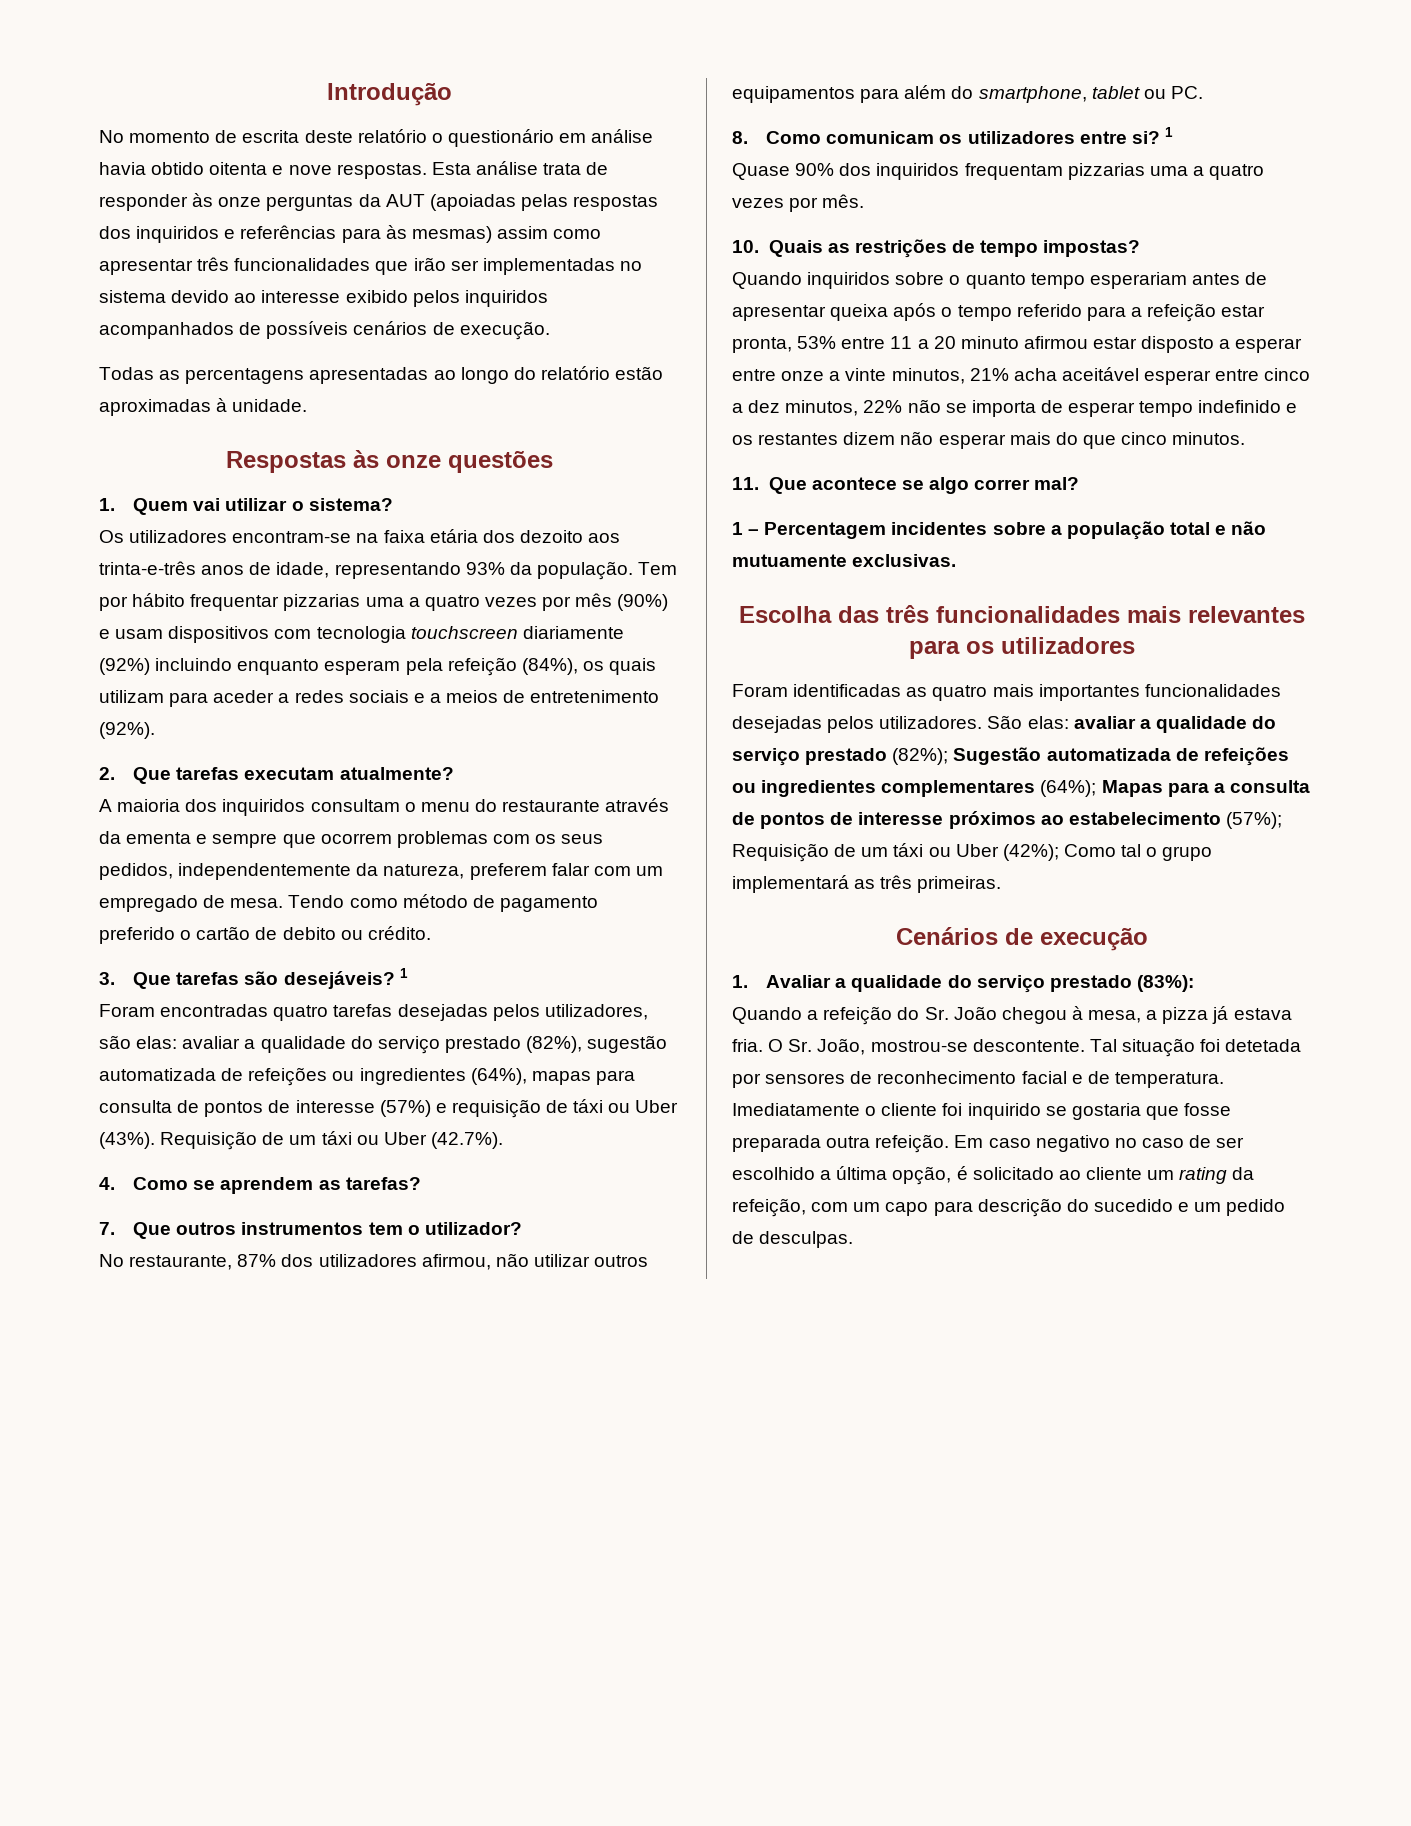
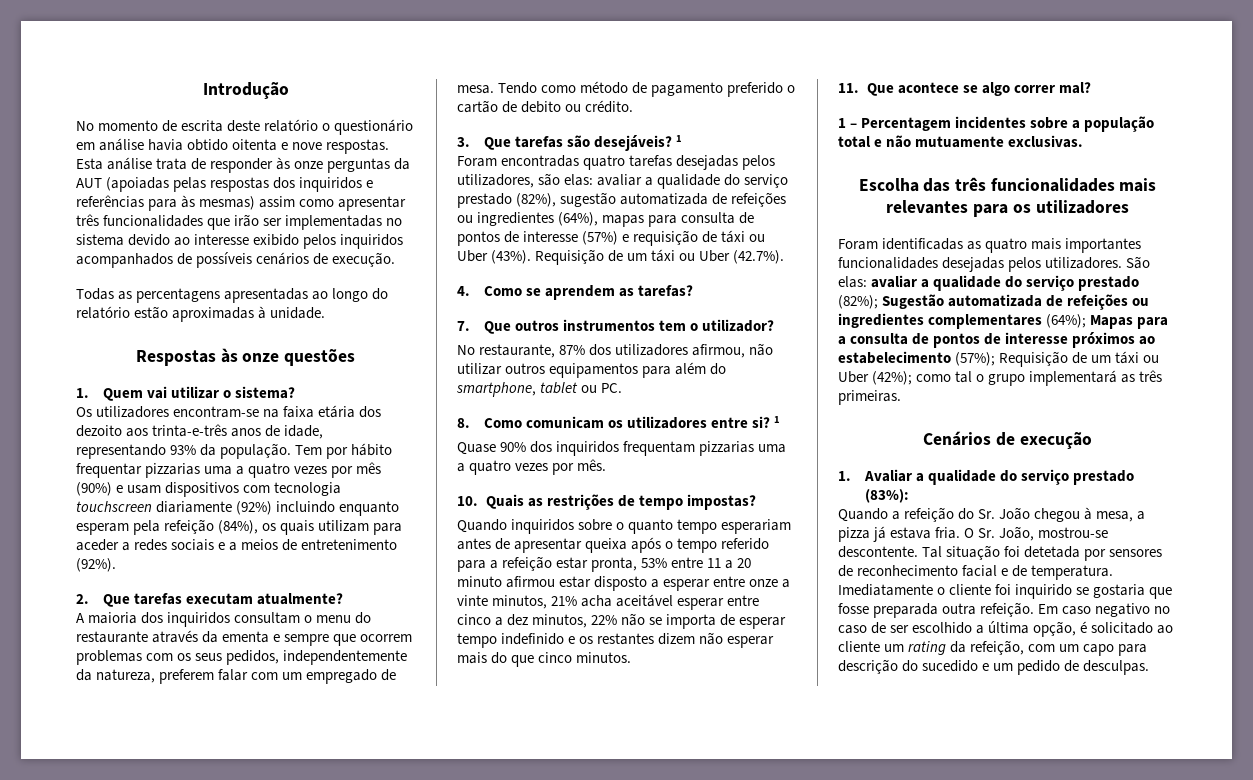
[1063,844,1116,857] Como -> [916,374,952,382] como

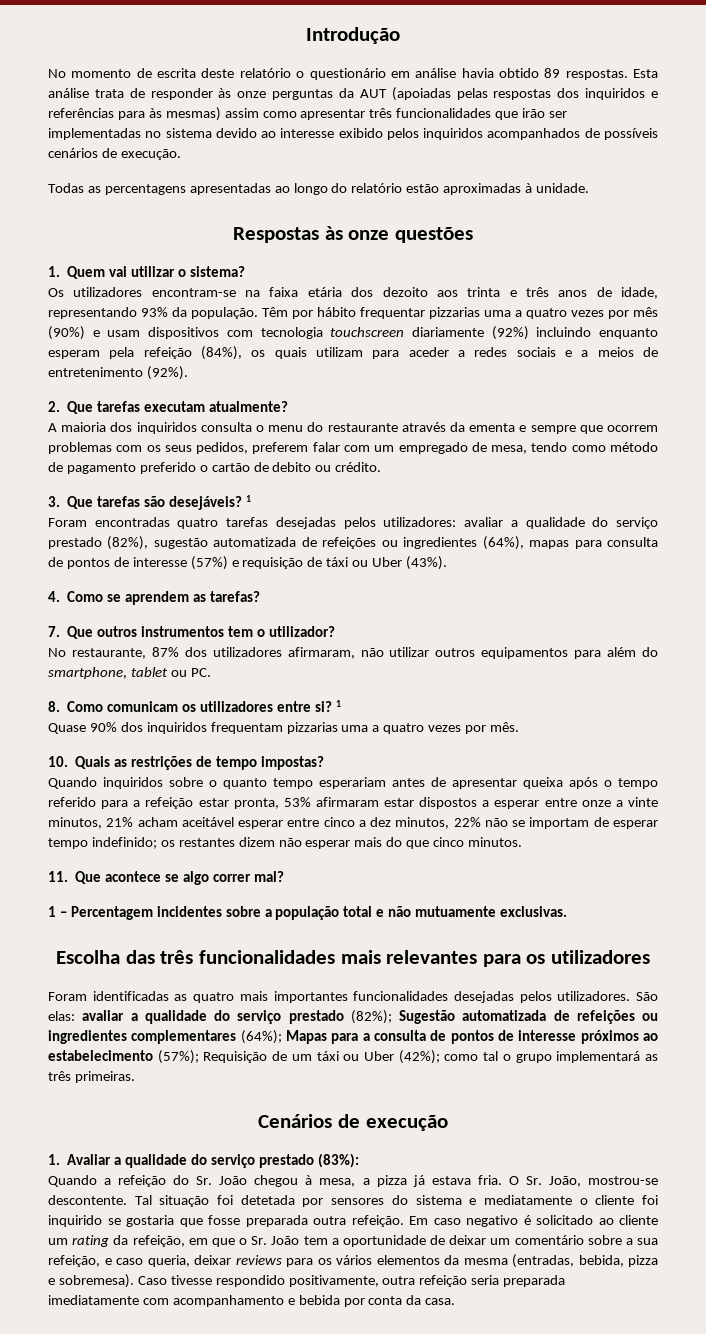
[232,139,323,151] oitenta e nove -> [544,68,561,78] 89
[152,424,228,437] trinta-e-três -> [467,287,549,297] trinta e três
[295,445,323,455] Tem -> [262,307,288,317] Têm
[234,612,301,624] consultam -> [200,422,252,432] consulta
[283,650,408,665] [76,669,156,683] independentemente da natureza, -> (249, 448) none
[457,82,538,94] mesa. Tendo -> [491,442,568,454] mesa, tendo
[457,173,594,188] utilizadores, são elas: -> [383,517,457,527] utilizadores:
[535,249,785,265] Requisição de um táxi ou Uber (42.7%). -> (448, 563) none
[692,344,746,358] afirmou, -> [287,647,355,659] afirmaram,
[671,557,752,569] [457,576,648,591] entre 11 a 20 minuto afirmou estar disposto -> [315,797,478,809] afirmaram estar dispostos
[581,595,613,607] acha -> [137,817,178,827] acham
[666,614,717,629] importa -> [529,817,590,829] importam
[501,633,576,645] indefinido e -> [91,837,157,849] indefinido;
[838,565,1114,580] [838,584,933,596] de reconhecimento facial e de temperatura. Imediatamente -> [391,1195,572,1205] do sistema e mediatamente
[1154,606,1171,614] [838,621,1077,637] no caso de ser escolhido a última opção, -> (518, 1221) none
[1028,644,1148,656] [838,659,1150,675] com um capo para descrição do sucedido e um pedido de desculpas. -> [188,1235,658,1247] [48,1254,658,1268] [48,1274,566,1288] [48,1295,456,1307] em que o Sr. João tem a oportunidade de deixar um comentário sobre a sua refeição, e caso queria, deixar reviews para os vários elementos da mesma (entradas, bebida, pizza e sobremesa). Caso tivesse respondido positivamente, outra refeição seria preparada imediatamente com acompanhamento e bebida por conta da casa.

